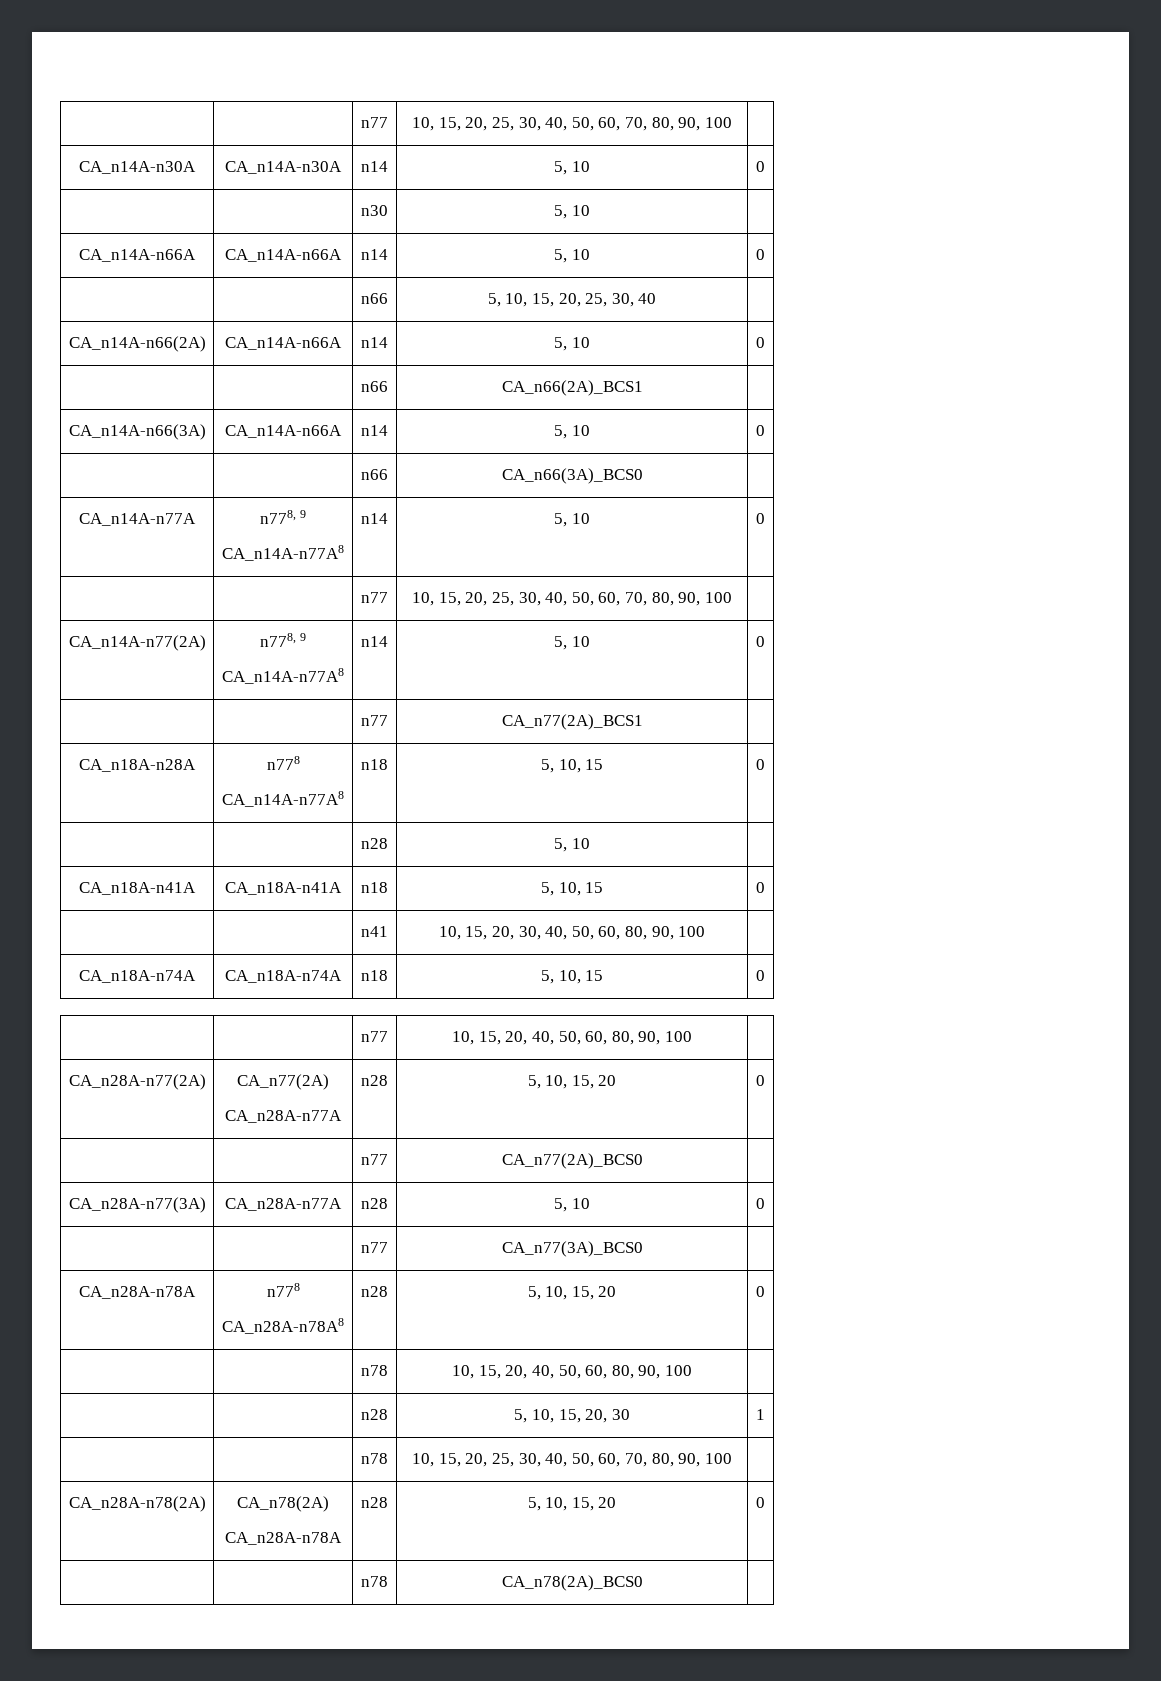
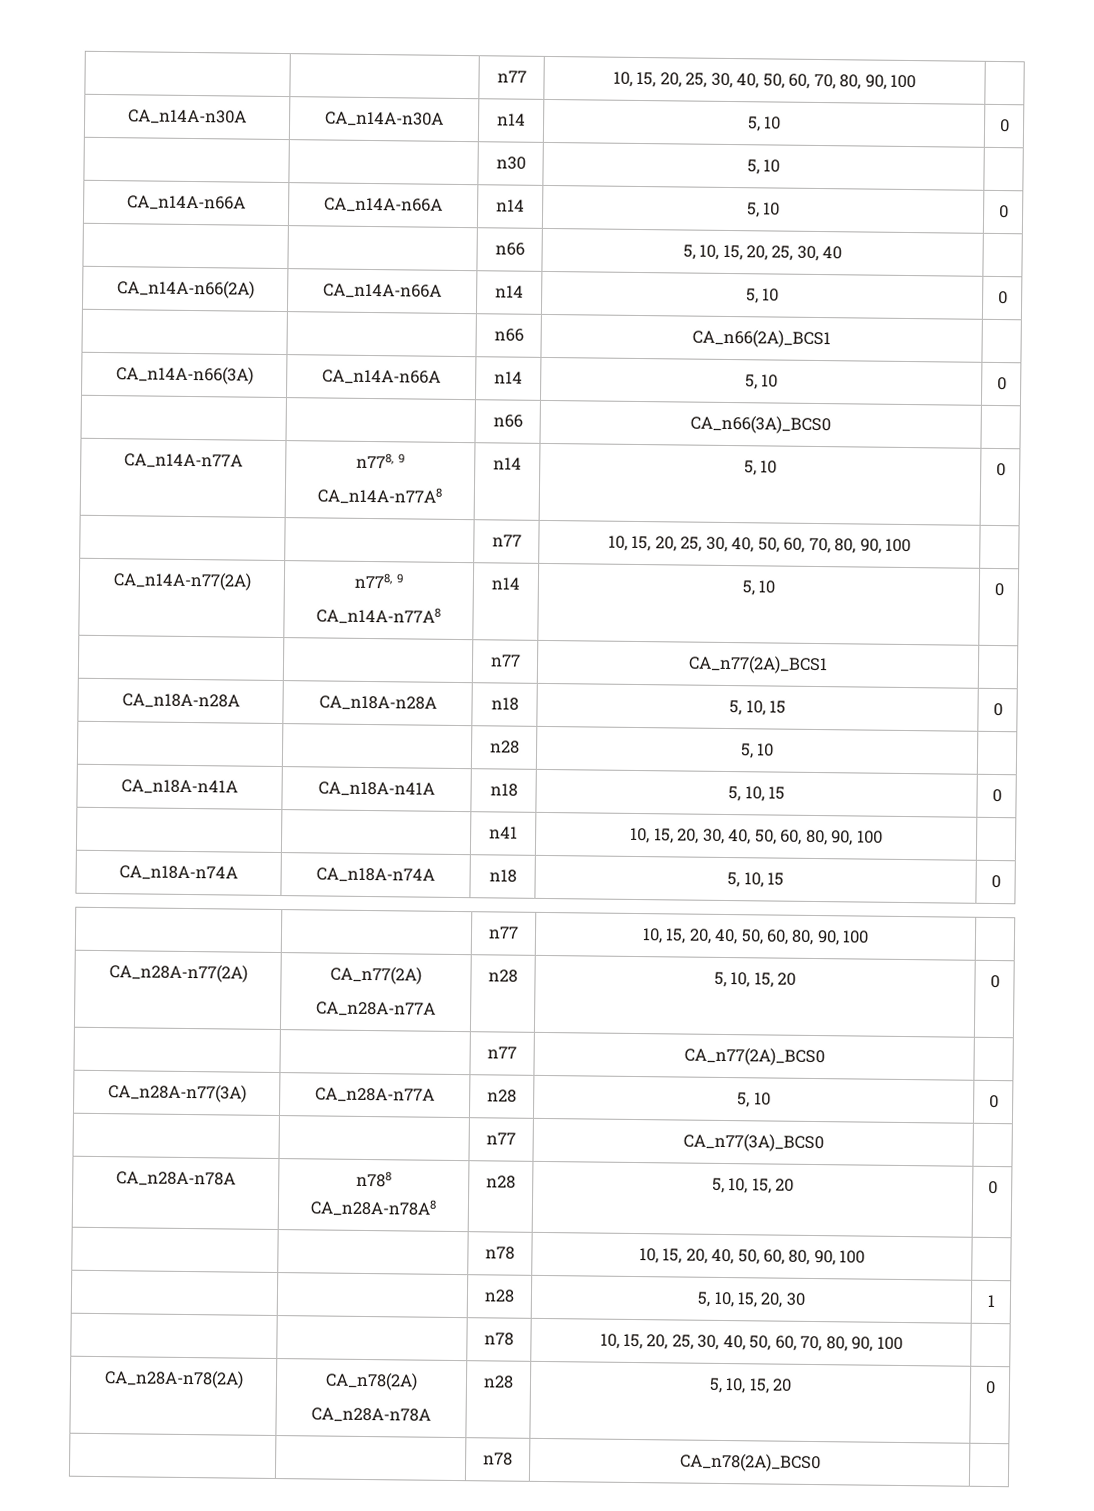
[266,756,300,770] [222,791,344,807] n778 // CA_n14A-n77A8 -> [318,695,437,711] CA_n18A-n28A
[266,1283,300,1297] n778 -> [356,1170,392,1188] n788

